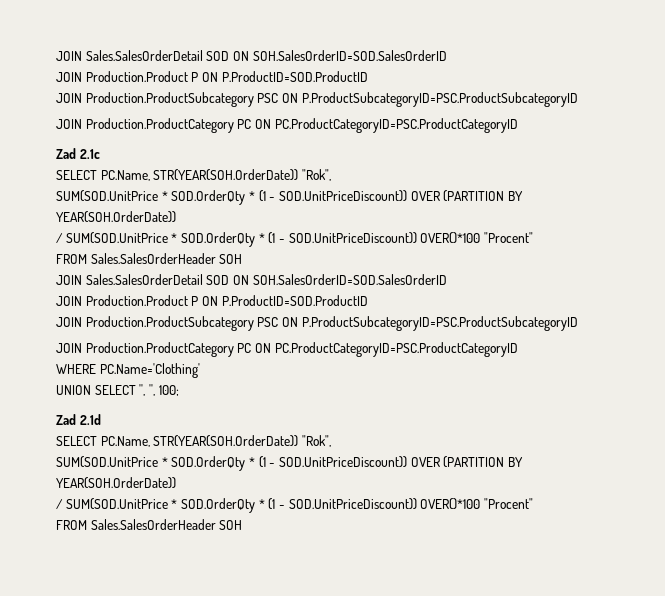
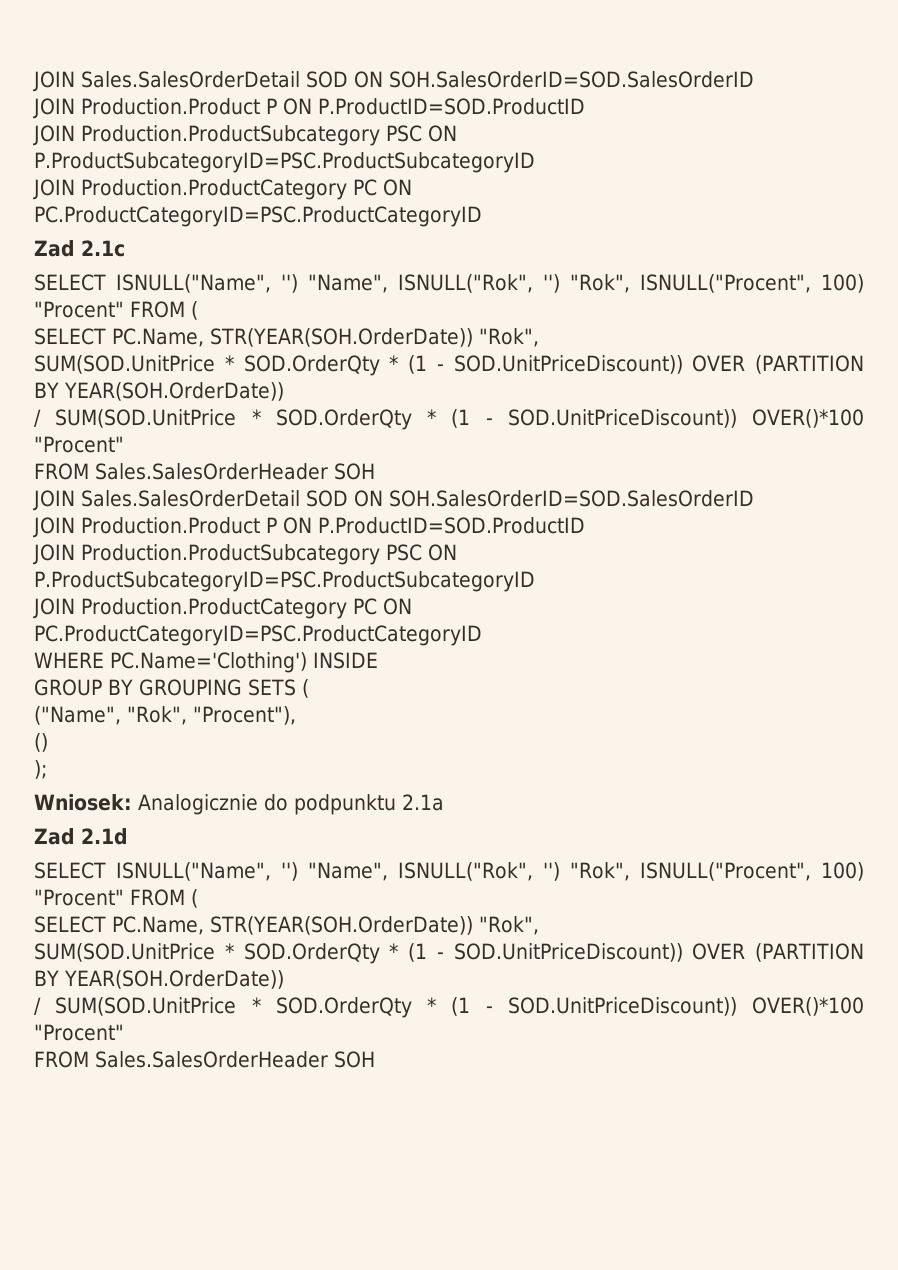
(100, 154) none -> [34,274,864,293] [34,301,198,320] // SELECT ISNULL("Name", '') "Name", ISNULL("Rok", '') "Rok", ISNULL("Procent", 100) "Procent" FROM (
[99,363,200,378] [56,384,179,396] [56,414,101,425] PC.Name='Clothing' // UNION SELECT '', '', 100; // Zad 2.1d -> [110,652,378,673] [34,679,309,698] [34,706,296,725] [34,733,48,752] [34,760,47,779] [34,794,444,815] [34,828,128,845] [34,862,864,881] [34,889,198,908] PC.Name='Clothing') INSIDE // GROUP BY GROUPING SETS ( // ("Name", "Rok", "Procent"), // () // ); // Wniosek: Analogicznie do podpunktu 2.1a // Zad 2.1d // SELECT ISNULL("Name", '') "Name", ISNULL("Rok", '') "Rok", ISNULL("Procent", 100) "Procent" FROM (

